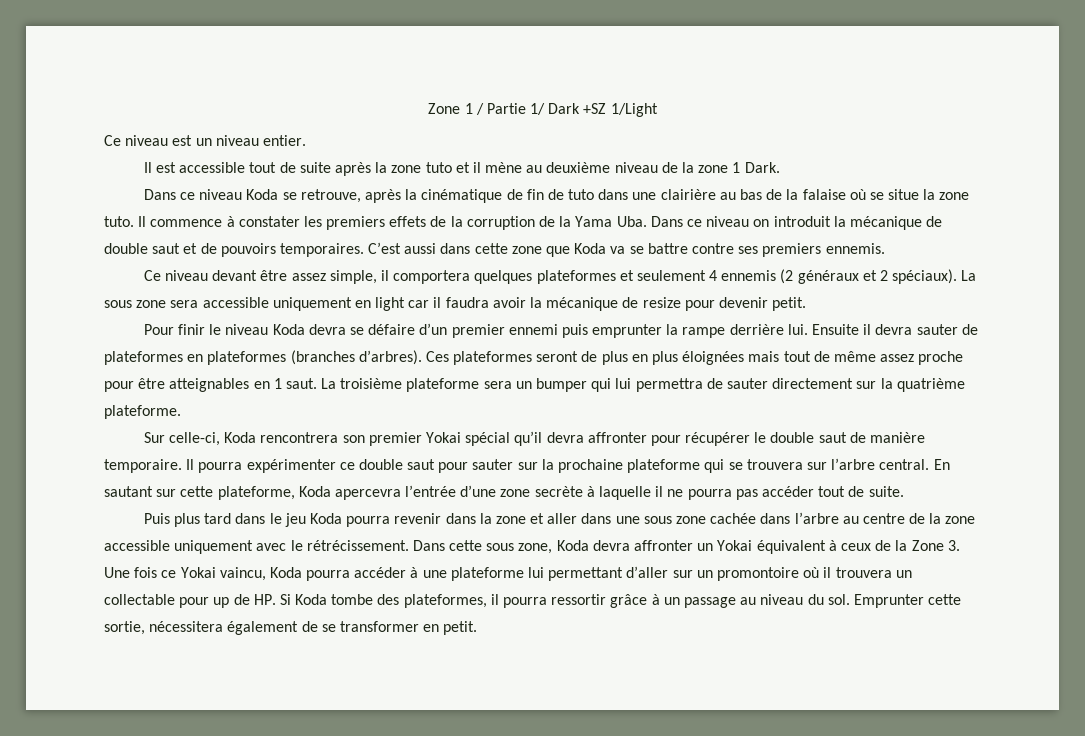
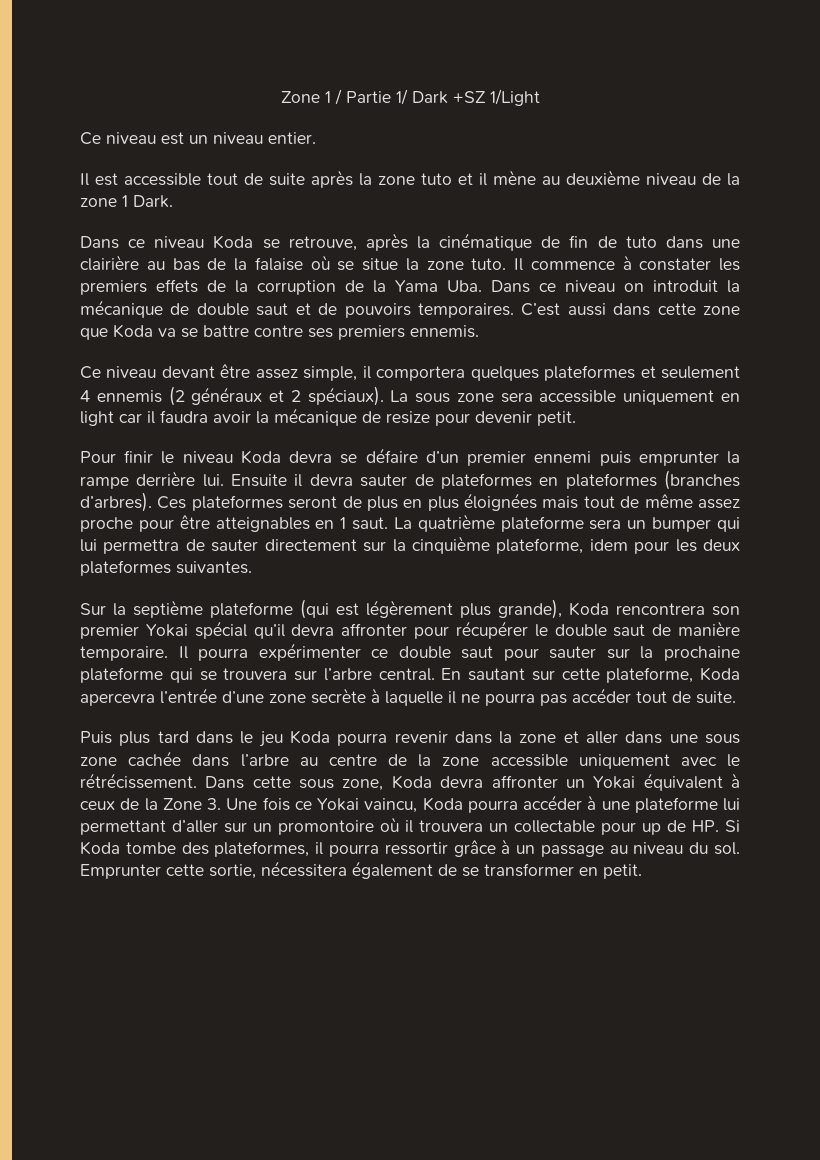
[340,378,403,389] troisième -> [417,514,495,532] quatrième
[896,378,965,392] [104,405,181,419] [143,432,221,446] quatrième plateforme. // Sur celle-ci, -> [411,536,740,554] [80,560,252,576] [80,599,562,619] cinquième plateforme, idem pour les deux plateformes suivantes. // Sur la septième plateforme (qui est légèrement plus grande),

